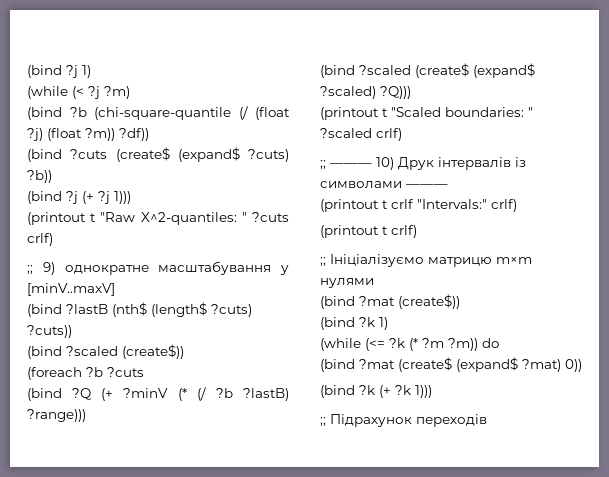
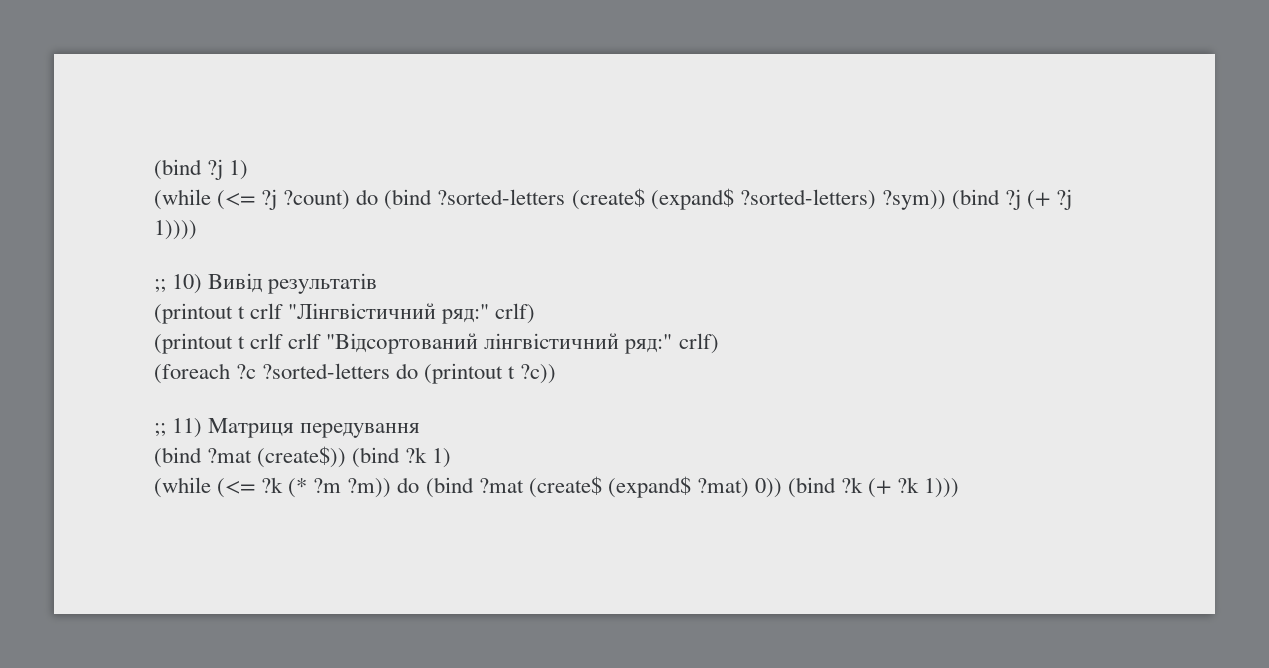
[72,86,130,99] [27,106,290,120] [27,128,149,141] [27,147,289,162] [27,170,52,183] [27,191,131,204] [27,212,289,225] [27,233,53,246] [27,261,289,275] [27,283,115,296] [27,302,252,317] [27,325,72,338] [27,344,184,359] [27,367,144,380] [27,387,289,401] [27,409,86,422] [320,63,535,78] [320,86,411,99] [320,107,533,120] [320,128,402,141] [320,157,526,170] [320,181,448,188] [320,199,487,212] (< ?j ?m) // (bind ?b (chi-square-quantile (/ (float ?j) (float ?m)) ?df)) // (bind ?cuts (create$ (expand$ ?cuts) ?b)) // (bind ?j (+ ?j 1))) // (printout t "Raw X^2-quantiles: " ?cuts crlf) // ;; 9) однократне масштабування у [minV..maxV] // (bind ?lastB (nth$ (length$ ?cuts) ?cuts)) // (bind ?scaled (create$)) // (foreach ?b ?cuts // (bind ?Q (+ ?minV (* (/ ?b ?lastB) ?range))) // (bind ?scaled (create$ (expand$ ?scaled) ?Q))) // (printout t "Scaled boundaries: " ?scaled crlf) // ;; ——— 10) Друк інтервалів із символами ——— // (printout t crlf "Intervals:" -> [217,188,1073,210] [154,220,197,240] [154,273,378,294] [154,303,490,324] (<= ?j ?count) do (bind ?sorted-letters (create$ (expand$ ?sorted-letters) ?sym)) (bind ?j (+ ?j 1)))) // ;; 10) Вивід результатів // (printout t crlf "Лінгвістичний ряд:"
[391,225,417,238] [320,254,532,267] [320,278,374,288] crlf) // ;; Ініціалізуємо матрицю m×m нулями -> [250,333,719,354] [154,363,557,384] [154,418,421,438] crlf crlf "Відсортований лінгвістичний ряд:" crlf) // (foreach ?c ?sorted-letters do (printout t ?c)) // ;; 11) Матриця передування
(460, 301) // -> (347, 457) none
(499, 343) // -> (420, 485) none
(582, 365) // -> (782, 488) none
[320,414,487,427] // ;; Підрахунок переходів -> (960, 488) none

